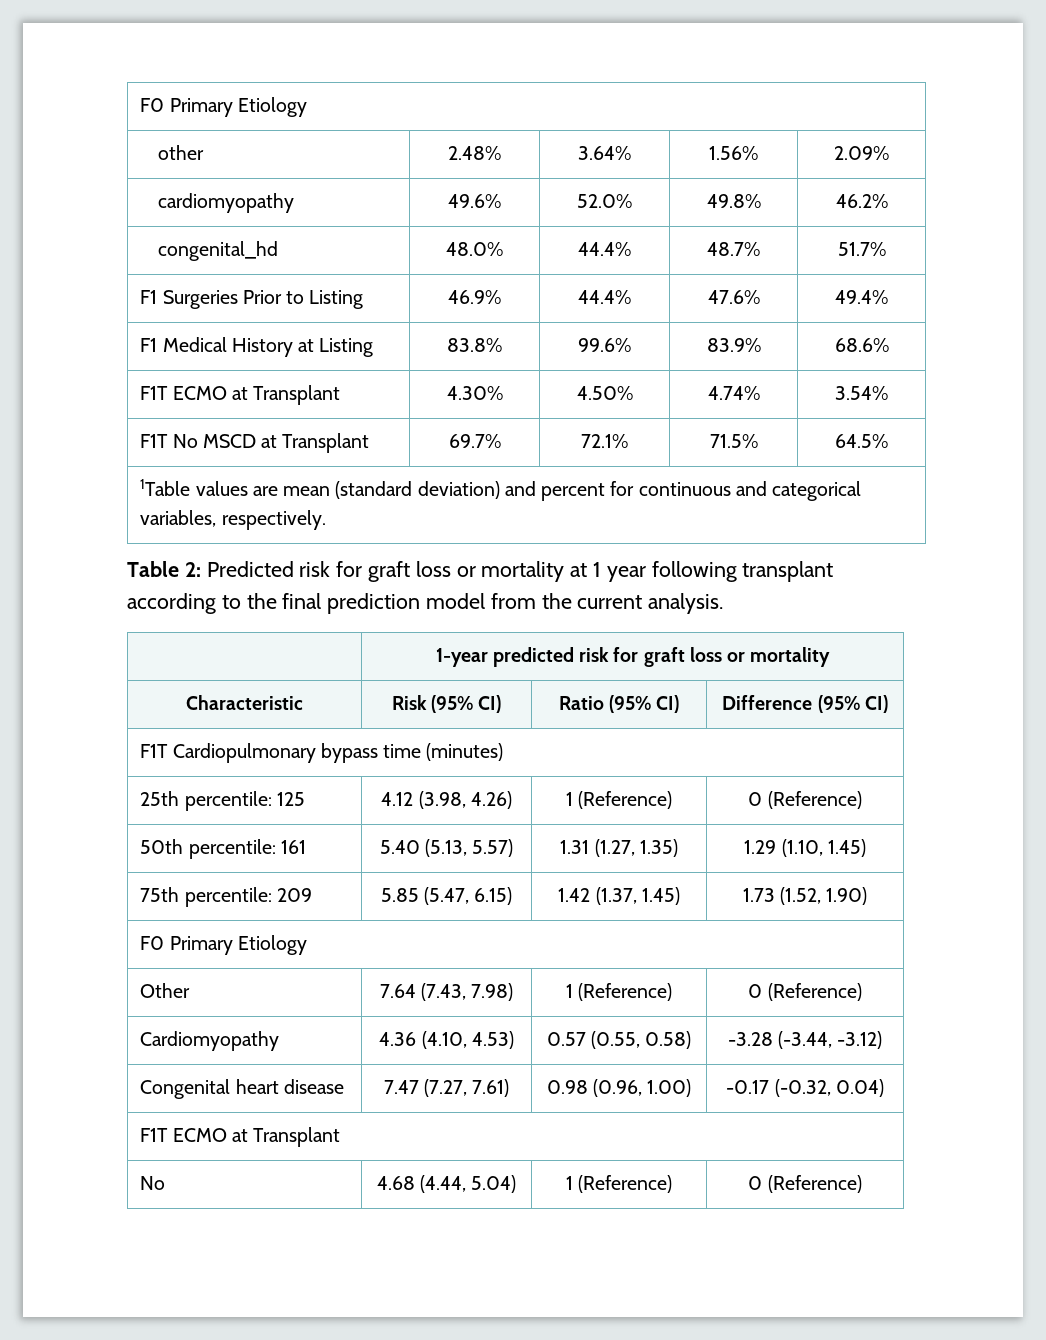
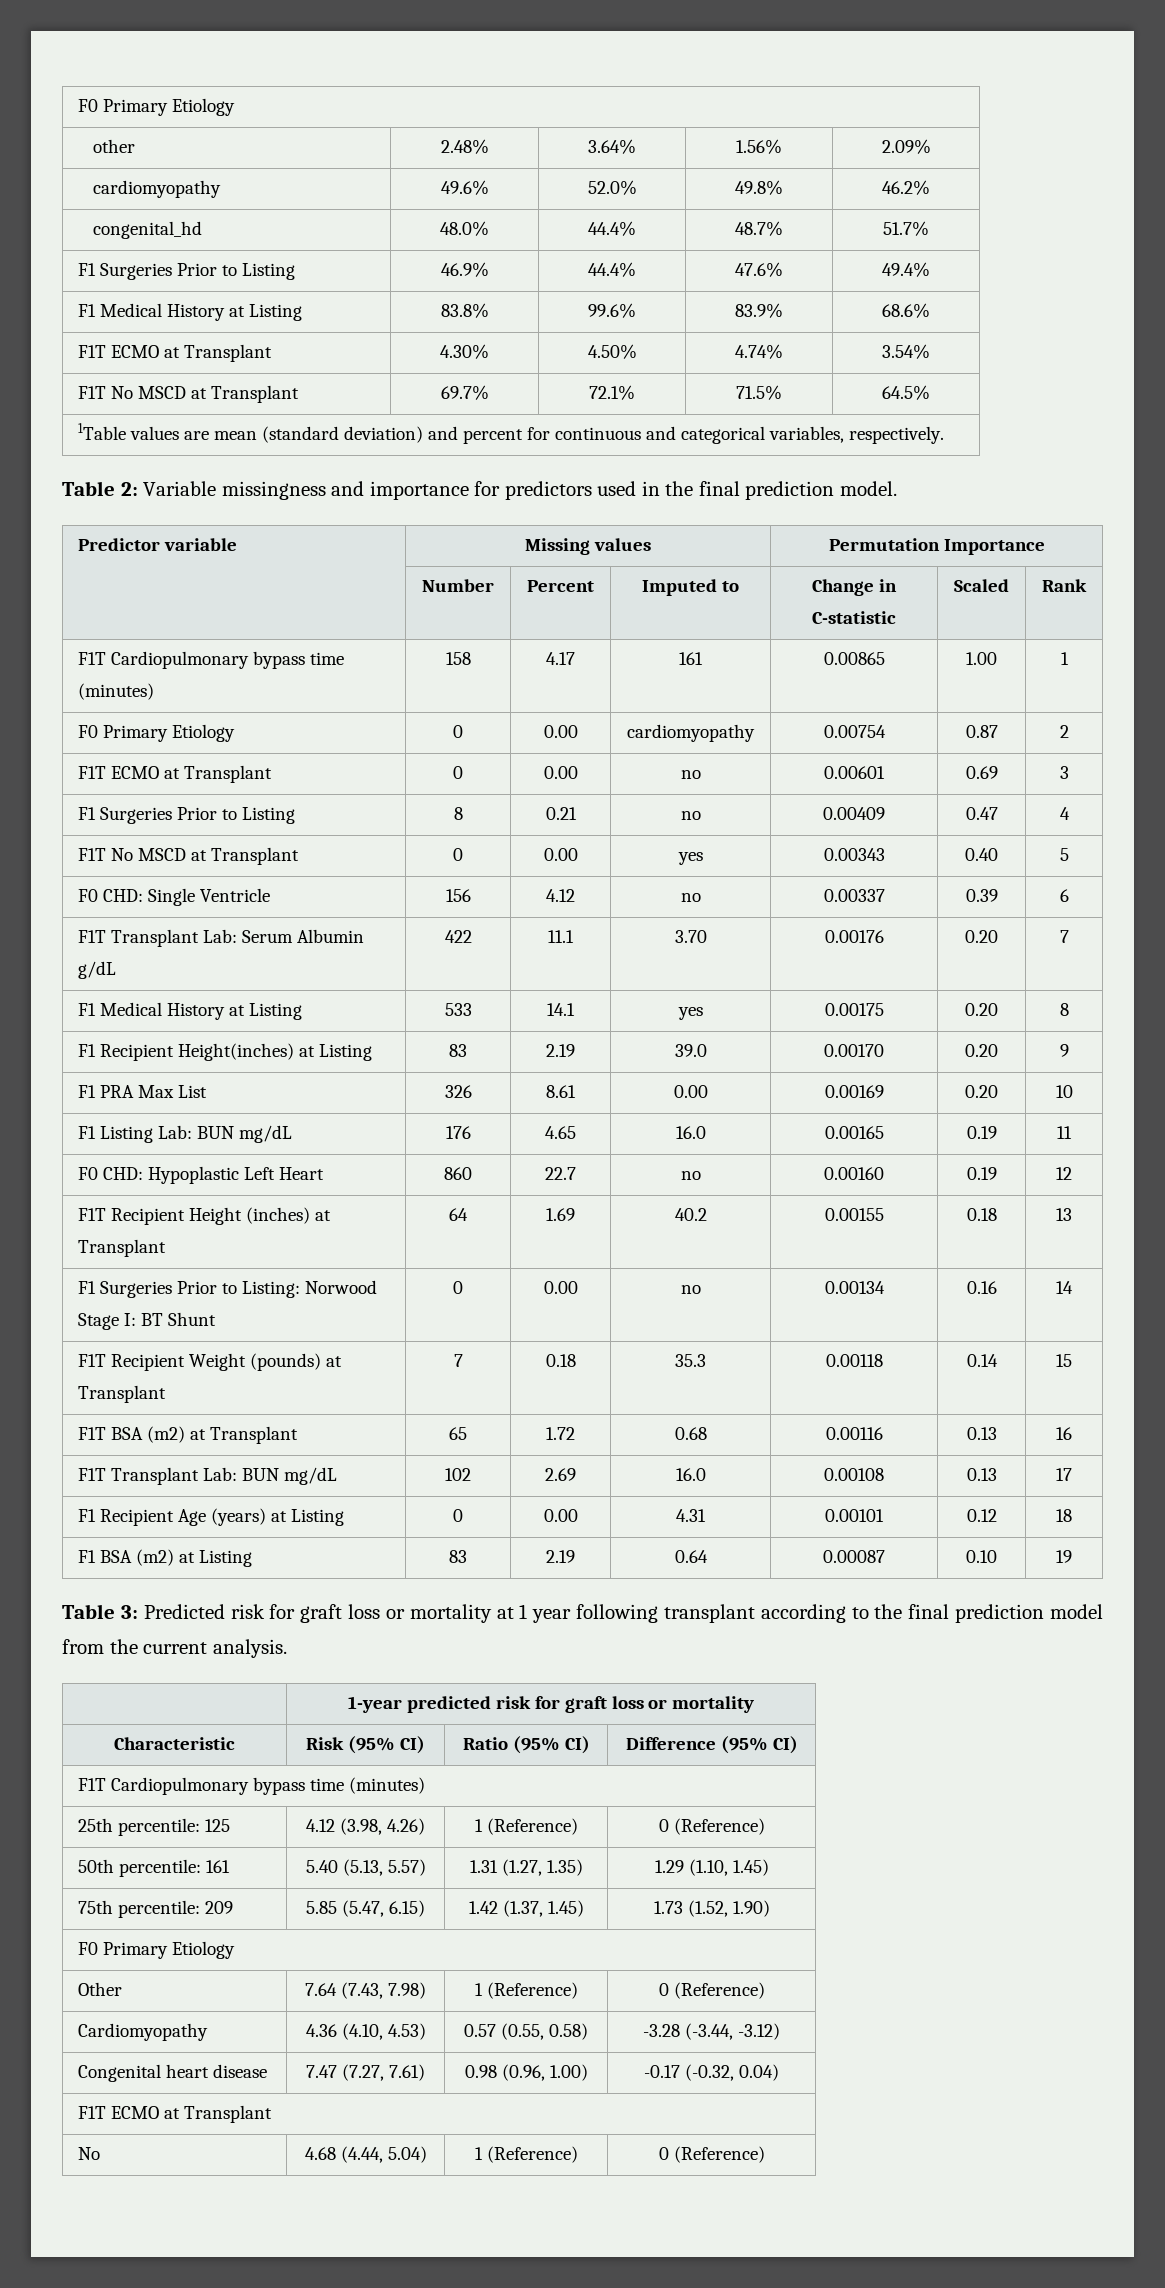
(201, 569) none -> [143,481,897,500] [77,538,237,551] [525,538,651,555] [828,538,1045,555] [422,579,494,592] [527,580,594,592] [642,579,739,596] [812,579,897,596] [811,611,896,624] [953,579,1009,592] [1042,579,1087,592] [77,651,344,669] [77,683,154,700] [445,652,471,665] [546,652,575,665] [678,652,703,665] [823,652,885,665] [965,652,997,665] [1060,652,1069,665] [77,724,235,742] [453,725,463,738] [543,725,578,738] [626,724,755,742] [823,725,886,738] [965,725,998,738] [1059,725,1069,738] [77,765,272,783] [453,766,463,779] [543,766,578,779] [680,770,701,779] [823,766,885,779] [965,766,998,779] [1059,766,1069,779] [77,807,295,824] [453,807,463,820] [545,807,577,820] [680,811,701,820] [822,807,885,820] [965,807,998,820] [1059,807,1070,820] [77,847,299,865] [453,848,463,861] [543,848,578,861] [677,852,703,865] [823,848,885,861] [964,848,998,861] [1059,848,1069,861] [77,888,270,906] [445,889,471,902] [546,889,575,902] [680,893,701,902] [823,889,885,902] [965,889,998,902] [1059,889,1069,902] [77,929,364,947] [77,961,116,979] [444,930,472,943] [548,930,574,943] [674,930,707,943] [824,930,884,943] [964,930,998,943] [1059,930,1069,943] [77,1002,302,1020] [444,1003,472,1016] [547,1003,575,1016] [677,1007,703,1020] [824,1003,884,1016] [964,1003,998,1016] [1059,1003,1069,1016] [77,1043,372,1061] [449,1044,467,1057] [546,1044,575,1057] [674,1044,707,1057] [823,1044,884,1057] [964,1044,998,1057] [1059,1044,1069,1057] [77,1085,207,1098] [444,1085,472,1098] [546,1085,576,1098] [673,1085,708,1098] [824,1085,884,1098] [964,1085,998,1098] [1055,1085,1073,1098] [77,1125,292,1143] [445,1126,471,1139] [545,1126,576,1139] [675,1126,706,1139] [824,1126,884,1139] [966,1126,997,1139] [1057,1126,1072,1139] [77,1166,324,1184] [444,1167,472,1180] [545,1167,576,1180] [680,1171,701,1180] [823,1167,884,1180] [966,1167,997,1180] [1056,1167,1072,1180] [77,1207,331,1225] [77,1239,166,1257] [449,1208,468,1221] [546,1208,575,1221] [674,1208,707,1221] [824,1208,884,1221] [966,1208,997,1221] [1056,1208,1072,1221] [77,1280,377,1298] [77,1312,216,1330] [453,1281,463,1294] [543,1281,578,1294] [680,1285,701,1294] [824,1281,885,1294] [966,1281,997,1294] [1056,1281,1073,1294] [77,1353,342,1371] [77,1385,166,1403] [453,1354,463,1367] [545,1354,576,1367] [674,1354,706,1367] [825,1354,883,1367] [966,1354,998,1367] [1056,1354,1072,1367] [77,1426,298,1444] [449,1427,467,1440] [546,1427,575,1440] [674,1427,707,1440] [825,1427,883,1440] [966,1427,997,1440] [1056,1427,1072,1440] [77,1467,337,1485] [445,1468,471,1481] [545,1468,576,1481] [675,1468,706,1481] [823,1468,884,1481] [966,1468,997,1481] [1056,1468,1072,1481] [77,1508,344,1526] [453,1509,463,1522] [543,1509,578,1522] [675,1509,706,1522] [824,1509,884,1522] [966,1509,997,1522] [1056,1509,1072,1522] [77,1549,252,1567] [449,1550,467,1563] [546,1550,575,1563] [674,1550,708,1563] [822,1550,885,1563] [965,1550,997,1563] [1056,1550,1072,1563] [62,1604,138,1619] Variable missingness and importance for predictors used in the final prediction model. // Predictor variable | Missing values | Permutation Importance // | Number | Percent | Imputed to | Change in C-statistic | Scaled | Rank // F1T Cardiopulmonary bypass time (minutes) | 158 | 4.17 | 161 | 0.00865 | 1.00 | 1 // F0 Primary Etiology | 0 | 0.00 | cardiomyopathy | 0.00754 | 0.87 | 2 // F1T ECMO at Transplant | 0 | 0.00 | no | 0.00601 | 0.69 | 3 // F1 Surgeries Prior to Listing | 8 | 0.21 | no | 0.00409 | 0.47 | 4 // F1T No MSCD at Transplant | 0 | 0.00 | yes | 0.00343 | 0.40 | 5 // F0 CHD: Single Ventricle | 156 | 4.12 | no | 0.00337 | 0.39 | 6 // F1T Transplant Lab: Serum Albumin g/dL | 422 | 11.1 | 3.70 | 0.00176 | 0.20 | 7 // F1 Medical History at Listing | 533 | 14.1 | yes | 0.00175 | 0.20 | 8 // F1 Recipient Height(inches) at Listing | 83 | 2.19 | 39.0 | 0.00170 | 0.20 | 9 // F1 PRA Max List | 326 | 8.61 | 0.00 | 0.00169 | 0.20 | 10 // F1 Listing Lab: BUN mg/dL | 176 | 4.65 | 16.0 | 0.00165 | 0.19 | 11 // F0 CHD: Hypoplastic Left Heart | 860 | 22.7 | no | 0.00160 | 0.19 | 12 // F1T Recipient Height (inches) at Transplant | 64 | 1.69 | 40.2 | 0.00155 | 0.18 | 13 // F1 Surgeries Prior to Listing: Norwood Stage I: BT Shunt | 0 | 0.00 | no | 0.00134 | 0.16 | 14 // F1T Recipient Weight (pounds) at Transplant | 7 | 0.18 | 35.3 | 0.00118 | 0.14 | 15 // F1T BSA (m2) at Transplant | 65 | 1.72 | 0.68 | 0.00116 | 0.13 | 16 // F1T Transplant Lab: BUN mg/dL | 102 | 2.69 | 16.0 | 0.00108 | 0.13 | 17 // F1 Recipient Age (years) at Listing | 0 | 0.00 | 4.31 | 0.00101 | 0.12 | 18 // F1 BSA (m2) at Listing | 83 | 2.19 | 0.64 | 0.00087 | 0.10 | 19 // Table 3:

